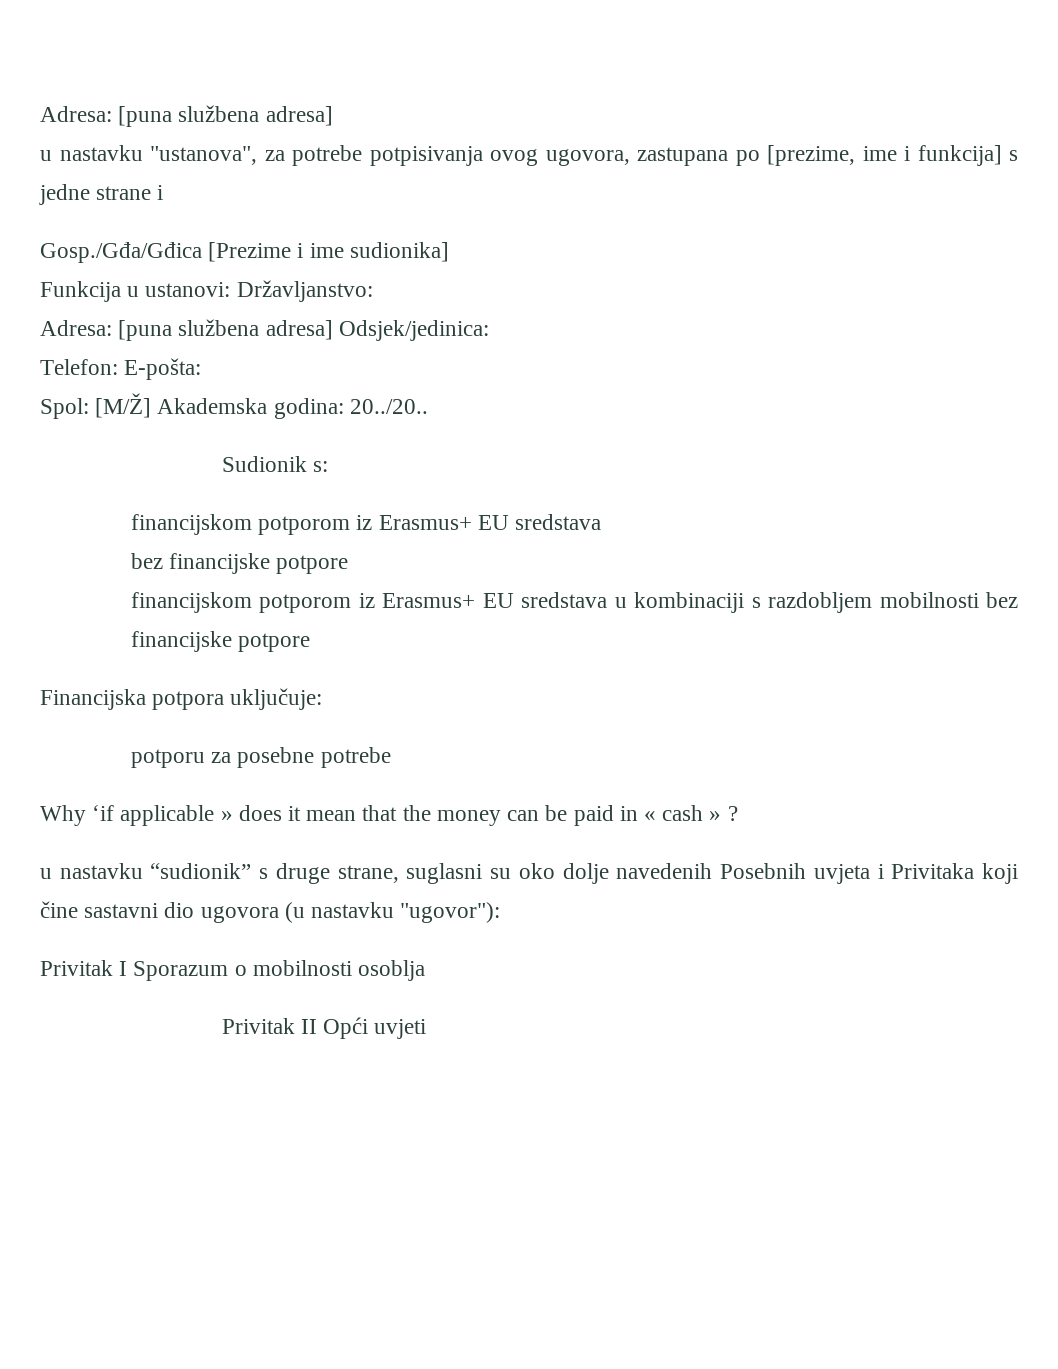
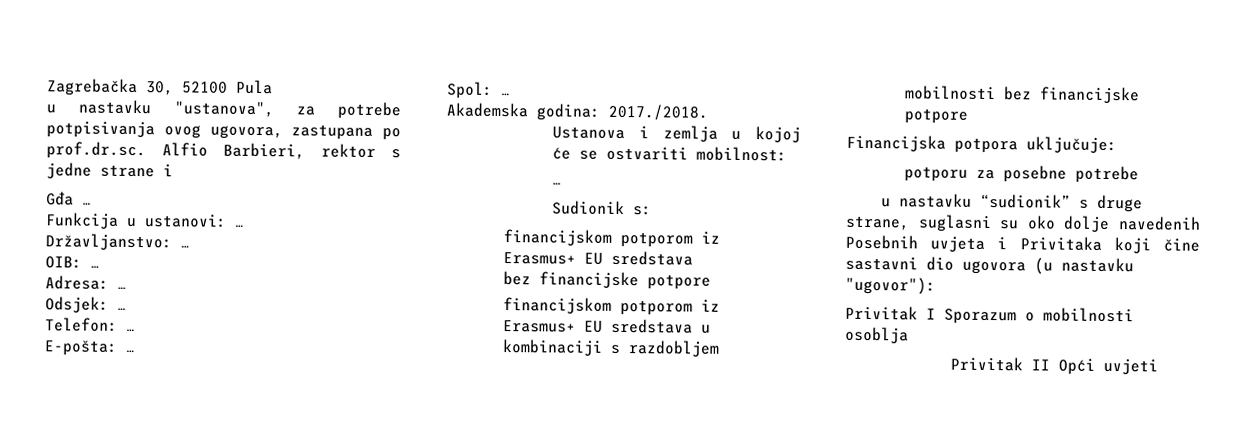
[40,105,333,127] Adresa: [puna službena adresa] -> [47,78,273,97] Zagrebačka 30, 52100 Pula
[767,145,1002,166] [prezime, ime i funkcija] -> [46,141,376,160] prof.dr.sc. Alfio Barbieri, rektor
[40,242,449,263] Gosp./Gđa/Gđica [Prezime i ime sudionika] -> [46,191,92,206] Gđa …
(231, 289) none -> [234,224,244,228] … //
[40,319,489,341] // Adresa: [puna službena adresa] Odsjek/jedinica: -> [180,245,190,249] [45,256,100,269] [45,275,127,290] [45,296,127,313] … // OIB: … // Adresa: … // Odsjek: …
(118, 367) none -> [126,328,136,333] … //
(202, 369) none -> [125,349,135,354] …
[95,393,152,418] [M/Ž] -> [501,92,511,97] … //
[349,399,428,414] 20../20.. -> [608,103,708,121] [552,125,801,143] [552,146,788,162] [552,182,563,186] 2017./2018. // Ustanova i zemlja u kojoj će se ostvariti mobilnost: // …
[40,805,738,826] // Why ‘if applicable » does it mean that the money can be paid in « cash » ? -> (1139, 174) none

